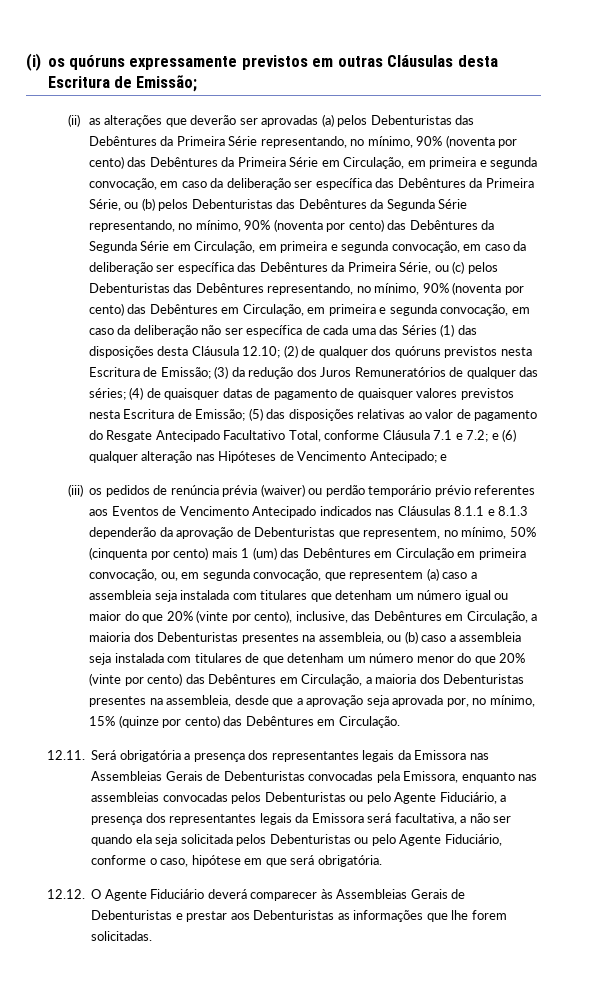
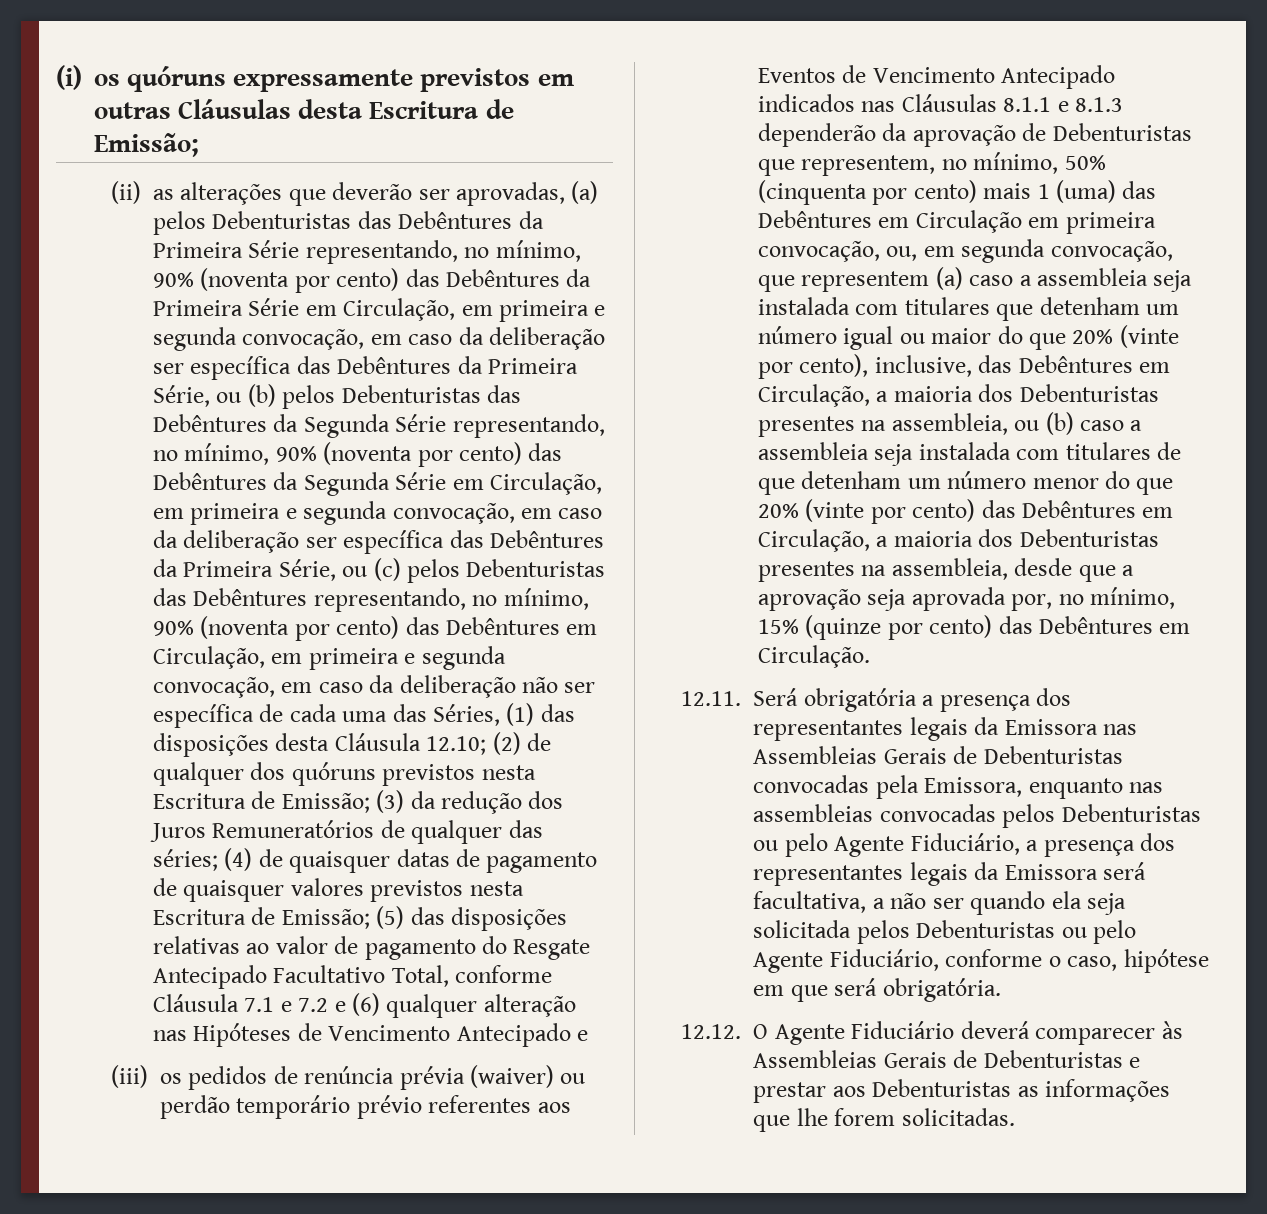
[261,115,319,127] aprovadas -> [456,182,566,206] aprovadas,
[401,325,437,335] Séries -> [433,704,501,726] Séries,
[466,430,489,442] 7.2; -> [298,998,329,1012] 7.2
[369,451,437,463] Antecipado; -> [456,1023,571,1047] Antecipado
[252,547,277,560] (um) -> [1056,180,1117,203] (uma)

